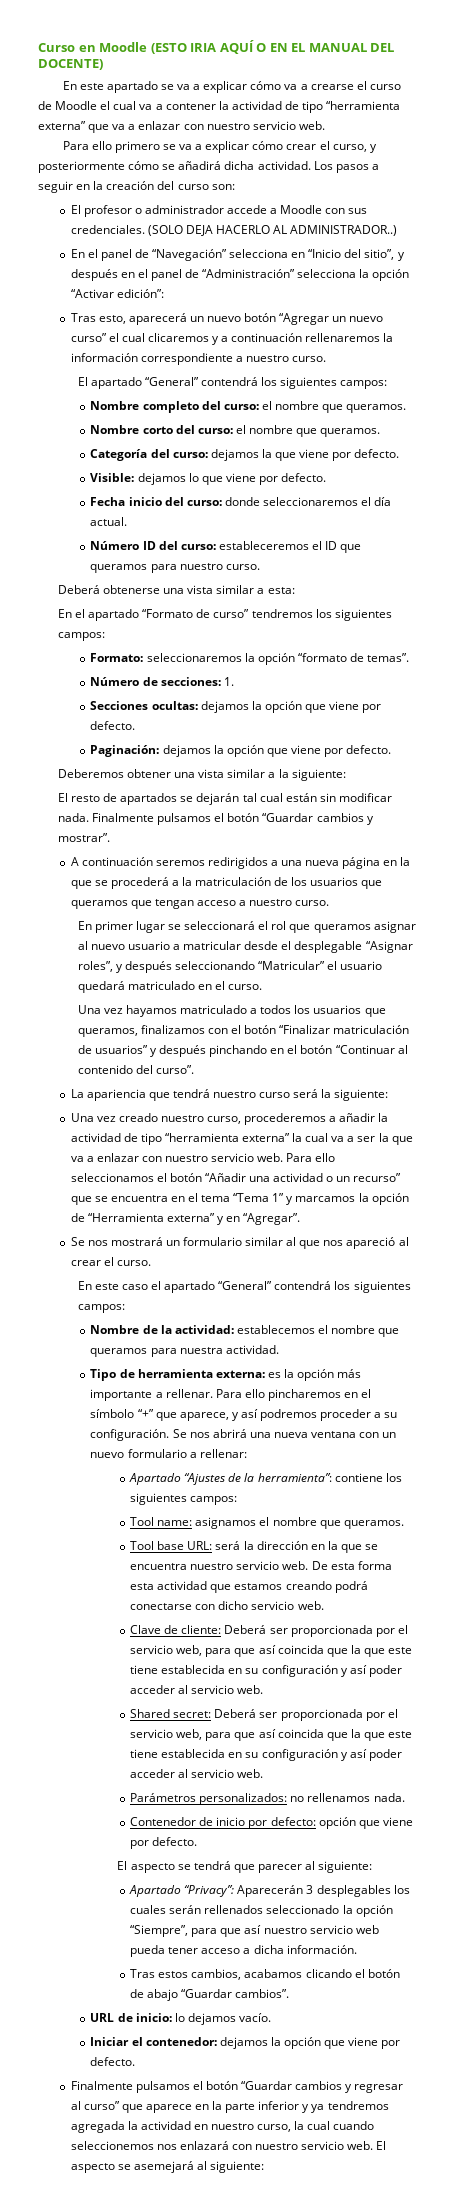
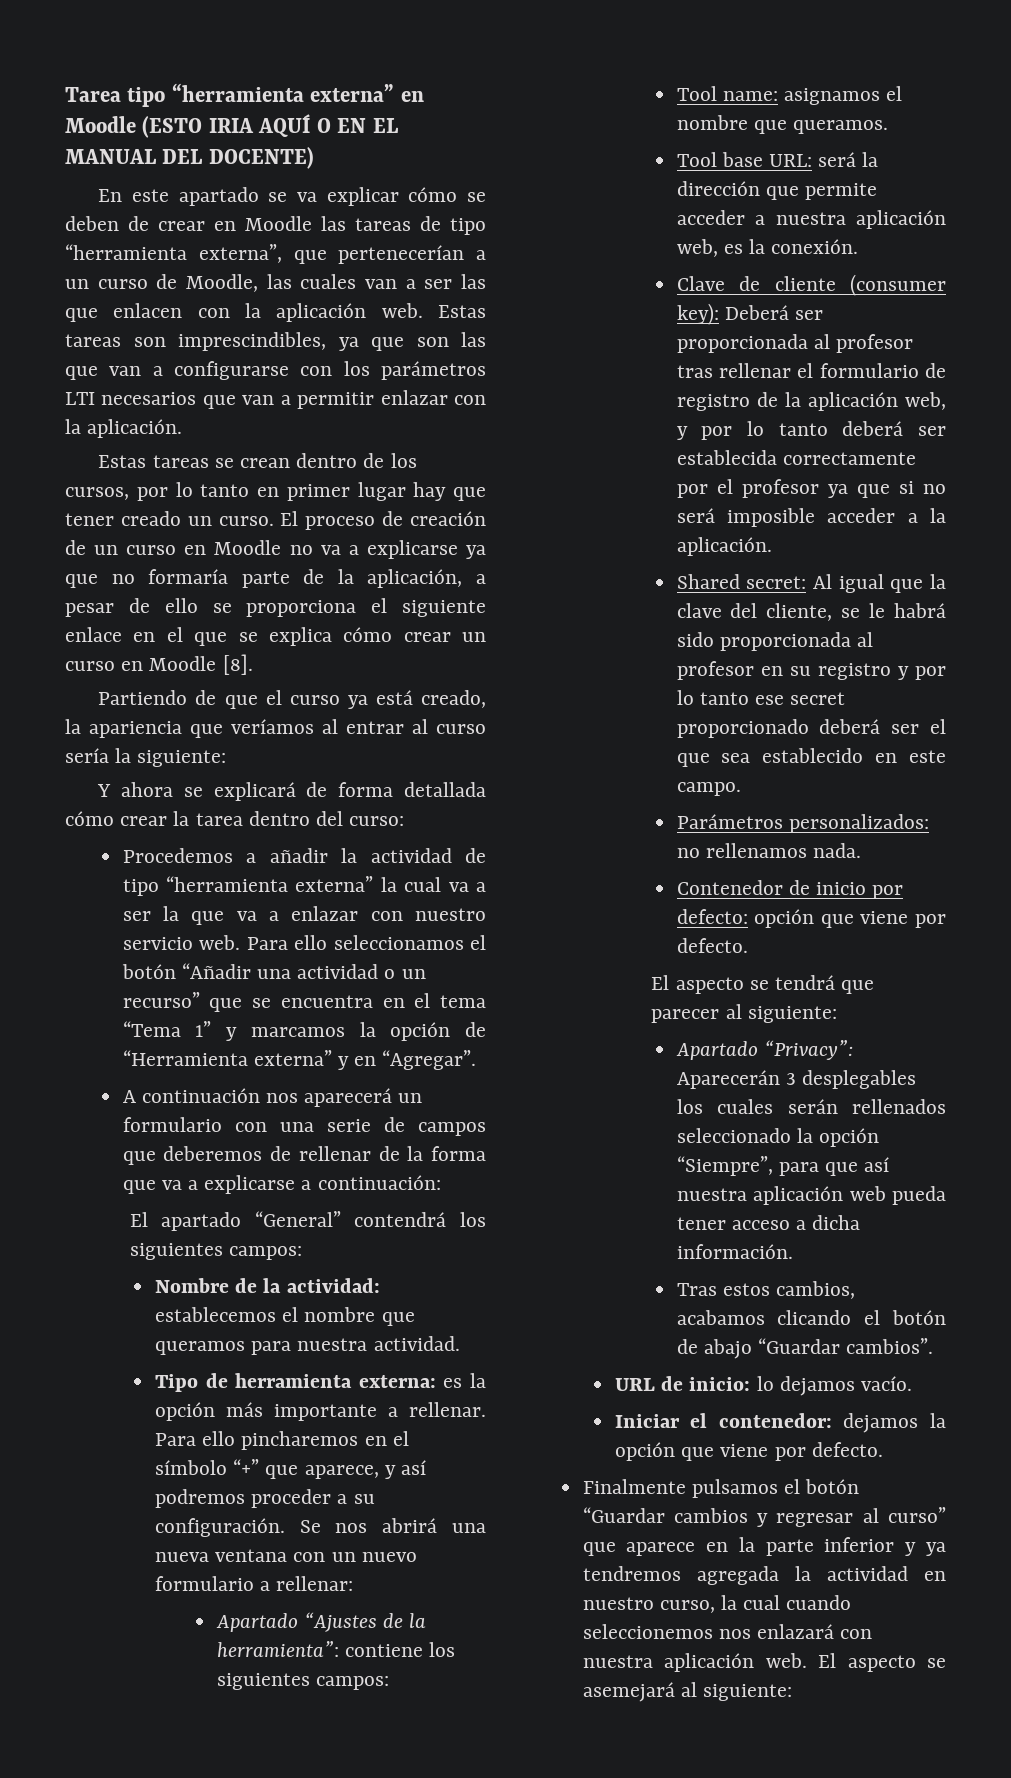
[38,43,75,52] Curso -> [65,83,395,107] Tarea tipo “herramienta externa”
[193,81,401,93] [38,101,401,113] [38,121,325,133] [62,141,377,153] [38,161,379,173] [38,181,235,193] [70,205,368,217] [70,225,398,236] [70,249,405,261] [70,269,410,281] [70,289,164,298] [70,313,384,325] [70,333,394,345] [70,353,326,365] [77,377,388,389] [90,401,407,413] [90,425,381,437] [90,449,400,461] [90,473,327,485] [90,497,392,506] [90,517,128,526] [90,541,362,553] [90,563,260,573] [57,585,295,594] [57,609,392,621] [57,632,105,641] [90,653,410,665] [90,677,234,686] [90,701,382,713] [90,721,136,730] [90,745,392,757] [57,769,346,781] [57,793,392,805] [57,813,374,825] [57,833,110,842] [70,857,411,869] [70,877,383,889] [70,899,330,909] [77,921,416,933] [77,941,413,953] [77,961,383,973] [77,981,263,993] [77,1005,386,1017] [77,1025,410,1037] [77,1045,408,1057] [77,1065,194,1074] [70,1089,389,1101] [70,1113,327,1125] a explicar cómo va a crearse el curso de Moodle el cual va a contener la actividad de tipo “herramienta externa” que va a enlazar con nuestro servicio web. // Para ello primero se va a explicar cómo crear el curso, y posteriormente cómo se añadirá dicha actividad. Los pasos a seguir en la creación del curso son: // El profesor o administrador accede a Moodle con sus credenciales. (SOLO DEJA HACERLO AL ADMINISTRADOR..) // En el panel de “Navegación” selecciona en “Inicio del sitio”, y después en el panel de “Administración” selecciona la opción “Activar edición”: // Tras esto, aparecerá un nuevo botón “Agregar un nuevo curso” el cual clicaremos y a continuación rellenaremos la información correspondiente a nuestro curso. // El apartado “General” contendrá los siguientes campos: // Nombre completo del curso: el nombre que queramos. // Nombre corto del curso: el nombre que queramos. // Categoría del curso: dejamos la que viene por defecto. // Visible: dejamos lo que viene por defecto. // Fecha inicio del curso: donde seleccionaremos el día actual. // Número ID del curso: estableceremos el ID que queramos para nuestro curso. // Deberá obtenerse una vista similar a esta: // En el apartado “Formato de curso” tendremos los siguientes campos: // Formato: seleccionaremos la opción “formato de temas”. // Número de secciones: 1. // Secciones ocultas: dejamos la opción que viene por defecto. // Paginación: dejamos la opción que viene por defecto. // Deberemos obtener una vista similar a la siguiente: // El resto de apartados se dejarán tal cual están sin modificar nada. Finalmente pulsamos el botón “Guardar cambios y mostrar”. // A continuación seremos redirigidos a una nueva página en la que se procederá a la matriculación de los usuarios que queramos que tengan acceso a nuestro curso. // En primer lugar se seleccionará el rol que queramos asignar al nuevo usuario a matricular desde el desplegable “Asignar roles”, y después seleccionando “Matricular” el usuario quedará matriculado en el curso. // Una vez hayamos matriculado a todos los usuarios que queramos, finalizamos con el botón “Finalizar matriculación de usuarios” y después pinchando en el botón “Continuar al contenido del curso”. // La apariencia que tendrá nuestro curso será la siguiente: // Una vez creado nuestro curso, procederemos -> [326,187,486,206] [65,216,486,235] [65,244,486,264] [65,274,487,292] [65,303,486,322] [65,332,486,351] [65,361,486,380] [65,390,486,409] [65,419,183,438] [98,453,417,468] [65,482,486,501] [65,511,486,530] [65,540,486,559] [65,569,486,588] [65,598,486,617] [65,627,486,646] [65,654,253,675] [98,690,486,709] [65,719,486,738] [65,748,227,767] [97,782,486,801] [65,811,405,826] [122,848,233,863] explicar cómo se deben de crear en Moodle las tareas de tipo “herramienta externa”, que pertenecerían a un curso de Moodle, las cuales van a ser las que enlacen con la aplicación web. Estas tareas son imprescindibles, ya que son las que van a configurarse con los parámetros LTI necesarios que van a permitir enlazar con la aplicación. // Estas tareas se crean dentro de los cursos, por lo tanto en primer lugar hay que tener creado un curso. El proceso de creación de un curso en Moodle no va a explicarse ya que no formaría parte de la aplicación, a pesar de ello se proporciona el siguiente enlace en el que se explica cómo crear un curso en Moodle [8]. // Partiendo de que el curso ya está creado, la apariencia que veríamos al entrar al curso sería la siguiente: // Y ahora se explicará de forma detallada cómo crear la tarea dentro del curso: // Procedemos
[70,1237,409,1249] [70,1257,151,1266] [77,1281,162,1290] Se nos mostrará un formulario similar al que nos apareció al crear el curso. // En este caso el -> [122,1088,423,1107] [122,1117,487,1136] [122,1146,486,1165] [122,1175,441,1194] [129,1212,148,1227] A continuación nos aparecerá un formulario con una serie de campos que deberemos de rellenar de la forma que va a explicarse a continuación: // El
[310,1541,379,1553] [130,1561,392,1570] [130,1581,368,1593] [130,1601,324,1610] [130,1625,408,1637] [130,1645,413,1657] [130,1665,402,1677] [130,1685,264,1694] [130,1709,398,1721] [130,1729,413,1741] [130,1749,402,1761] [130,1769,264,1778] en la que se encuentra nuestro servicio web. De esta forma esta actividad que estamos creando podrá conectarse con dicho servicio web. // Clave de cliente: Deberá ser proporcionada por el servicio web, para que así coincida que la que este tiene establecida en su configuración y así poder acceder al servicio web. // Shared secret: Deberá ser proporcionada por el servicio web, para que así coincida que la que este tiene establecida en su configuración y así poder acceder al servicio web. -> [765,183,878,200] [676,210,946,229] [676,239,859,257] [676,274,946,296] [676,303,824,325] [676,334,914,353] [676,363,946,378] [676,392,946,411] [676,421,946,440] [676,450,916,465] [676,479,946,498] [676,508,946,527] [676,537,772,556] [676,574,946,593] [676,603,946,621] [676,632,874,651] [676,661,946,680] [676,690,846,705] [676,719,946,738] [676,748,946,767] [676,782,741,796] que permite acceder a nuestra aplicación web, es la conexión. // Clave de cliente (consumer key): Deberá ser proporcionada al profesor tras rellenar el formulario de registro de la aplicación web, y por lo tanto deberá ser establecida correctamente por el profesor ya que si no será imposible acceder a la aplicación. // Shared secret: Al igual que la clave del cliente, se le habrá sido proporcionada al profesor en su registro y por lo tanto ese secret proporcionado deberá ser el que sea establecido en este campo.
[263,1925,353,1934] nuestro servicio -> [676,1186,844,1205] nuestra aplicación
[254,2141,345,2150] nuestro servicio -> [582,1653,755,1672] nuestra aplicación

